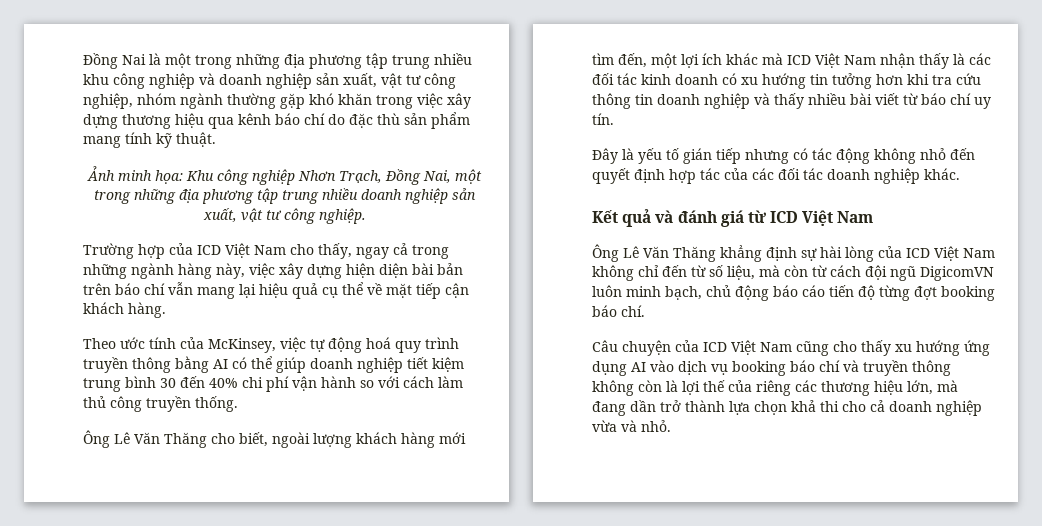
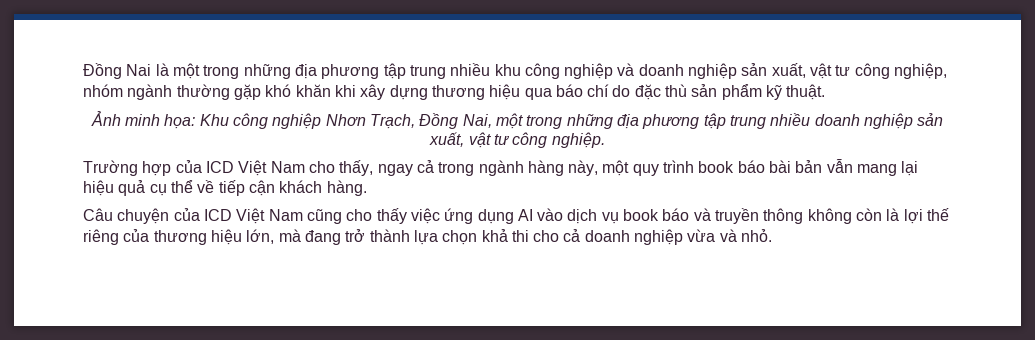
[376,93,443,109] trong việc -> [334,85,356,97] khi
[238,113,271,125] kênh -> (552, 94) none
[83,132,152,148] mang tính -> (762, 92) none
[83,264,127,279] những -> (475, 169) none
[249,263,463,279] [83,283,165,295] việc xây dựng hiện diện bài bản trên báo chí -> [602,160,823,176] một quy trình book báo bài bản
[386,283,412,298] mặt -> (215, 186) none
[83,337,459,353] [83,356,464,373] [83,376,463,392] [83,396,238,412] [83,430,466,448] [592,53,991,69] [592,73,981,89] [592,93,991,109] [592,113,614,125] [592,148,975,164] [592,168,960,184] [592,209,874,227] [592,244,995,262] [592,265,994,281] [592,285,995,301] [592,305,645,317] // Theo ước tính của McKinsey, việc tự động hoá quy trình truyền thông bằng AI có thể giúp doanh nghiệp tiết kiệm trung bình 30 đến 40% chi phí vận hành so với cách làm thủ công truyền thống. // Ông Lê Văn Thăng cho biết, ngoài lượng khách hàng mới tìm đến, một lợi ích khác mà ICD Việt Nam nhận thấy là các đối tác kinh doanh có xu hướng tin tưởng hơn khi tra cứu thông tin doanh nghiệp và thấy nhiều bài viết từ báo chí uy tín. // Đây là yếu tố gián tiếp nhưng có tác động không nhỏ đến quyết định hợp tác của các đối tác doanh nghiệp khác. // Kết quả và đánh giá từ ICD Việt Nam // Ông Lê Văn Thăng khẳng định sự hài lòng của ICD Việt Nam không chỉ đến từ số liệu, mà còn từ cách đội ngũ DigicomVN luôn minh bạch, chủ động báo cáo tiến độ từng đợt booking báo chí. -> (367, 188) none
[895,340,960,356] xu hướng -> [410,208,440,224] việc
[732,360,840,376] booking báo chí -> [623,208,690,221] book báo
[728,380,817,396] của riêng các -> [83,229,150,245] riêng của
[630,400,656,412] dần -> (341, 237) none

